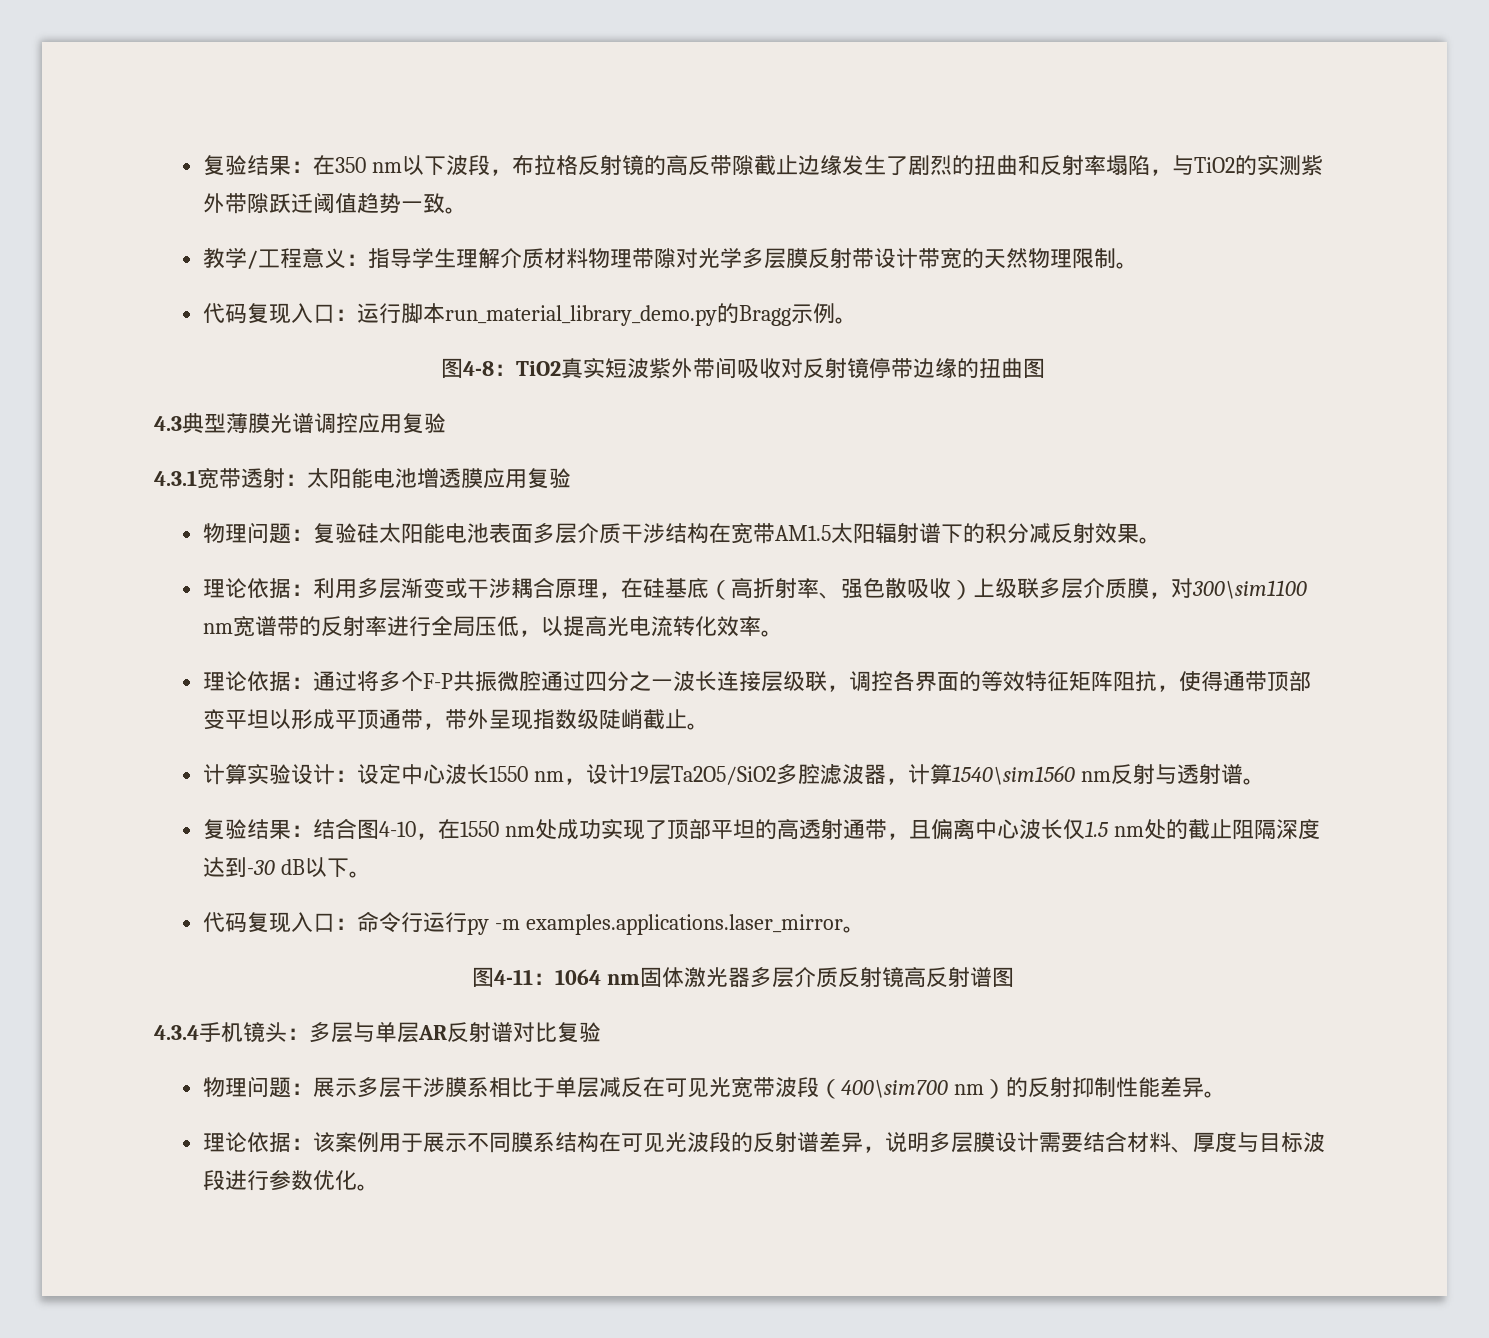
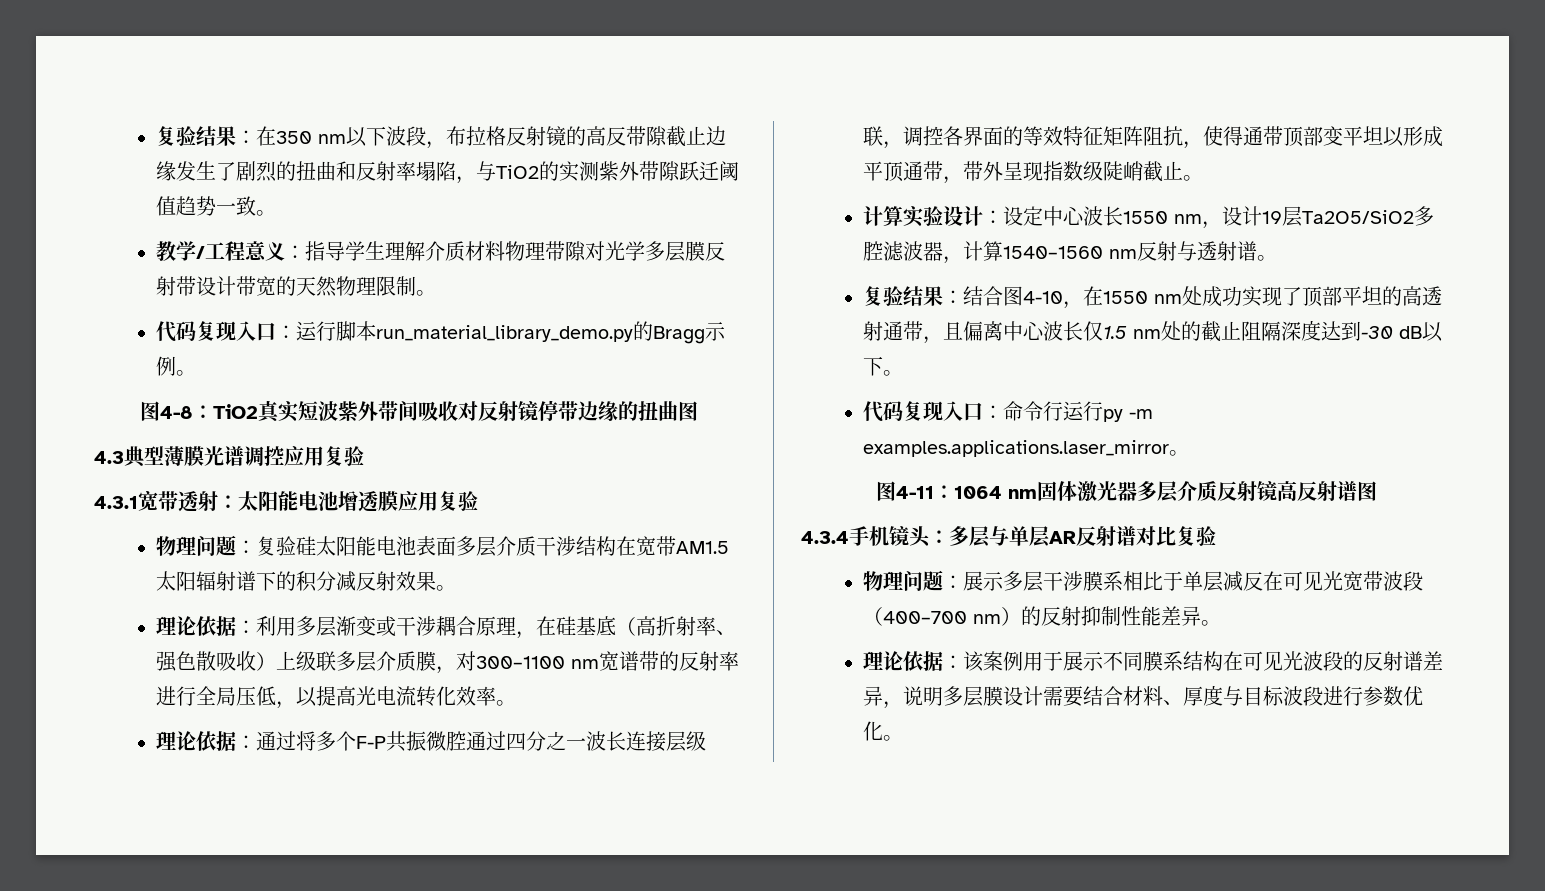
[1191,580,1307,599] 300\sim1100 -> [475,656,565,669] 300–1100
[951,765,1075,785] 1540\sim1560 -> [1002,246,1103,259] 1540–1560
[840,1079,948,1098] 400\sim700 -> [882,611,967,624] 400–700

